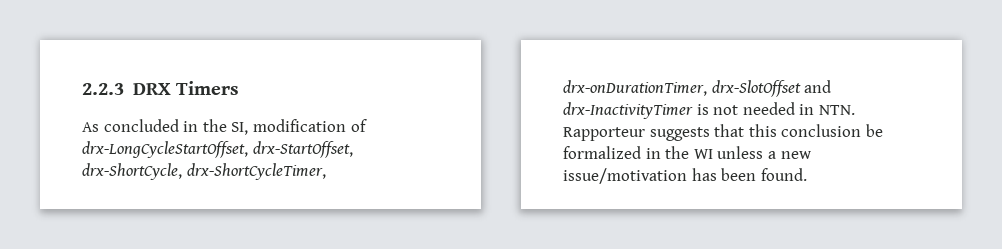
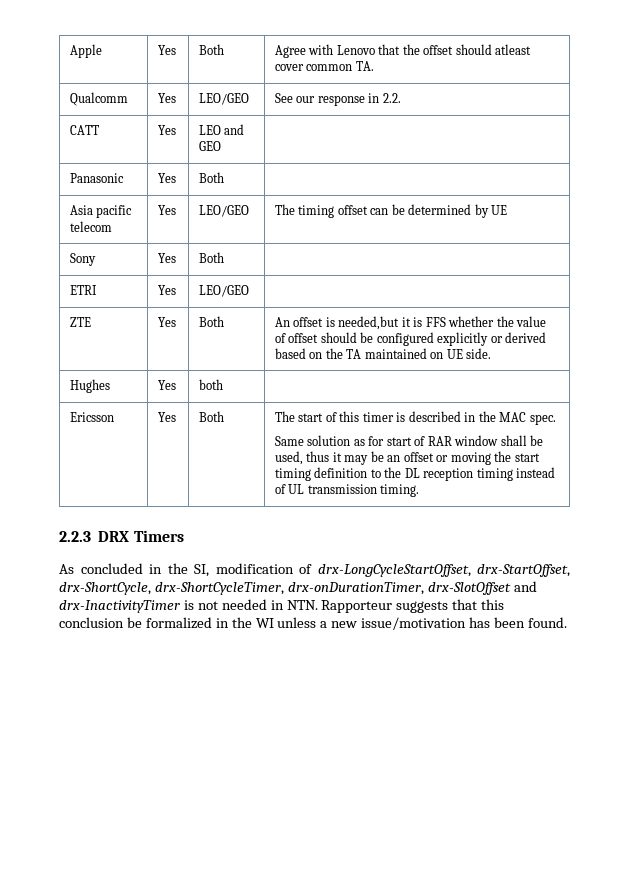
(82, 89) none -> [69,44,102,58] [157,45,176,55] [198,44,224,55] [274,44,532,58] [274,61,374,71] [69,92,128,106] [157,93,176,103] [198,93,249,105] [274,93,401,106] [69,125,99,135] [157,125,176,135] [198,124,245,135] [198,141,221,151] [69,173,124,183] [157,173,176,183] [198,172,224,183] [69,205,133,218] [69,221,112,232] [157,205,176,215] [198,205,249,217] [274,204,508,218] [69,253,96,266] [157,253,176,263] [198,252,224,263] [69,285,97,295] [157,285,176,295] [198,285,249,297] [69,317,91,327] [157,317,176,327] [198,316,224,327] [274,316,547,330] [274,332,547,346] [274,348,492,359] [69,379,110,393] [157,380,176,390] [198,379,223,390] [69,412,114,422] [157,412,176,422] [198,411,224,422] [274,411,556,425] [274,435,544,446] [274,451,540,465] [274,467,556,481] [274,484,420,497] Apple | Yes | Both | Agree with Lenovo that the offset should atleast cover common TA. // Qualcomm | Yes | LEO/GEO | See our response in 2.2. // CATT | Yes | LEO and GEO | // Panasonic | Yes | Both | // Asia pacific telecom | Yes | LEO/GEO | The timing offset can be determined by UE // Sony | Yes | Both | // ETRI | Yes | LEO/GEO | // ZTE | Yes | Both | An offset is needed,but it is FFS whether the value of offset should be configured explicitly or derived based on the TA maintained on UE side. // Hughes | Yes | both | // Ericsson | Yes | Both | The start of this timer is described in the MAC spec. // Same solution as for start of RAR window shall be used, thus it may be an offset or moving the start timing definition to the DL reception timing instead of UL transmission timing. //

